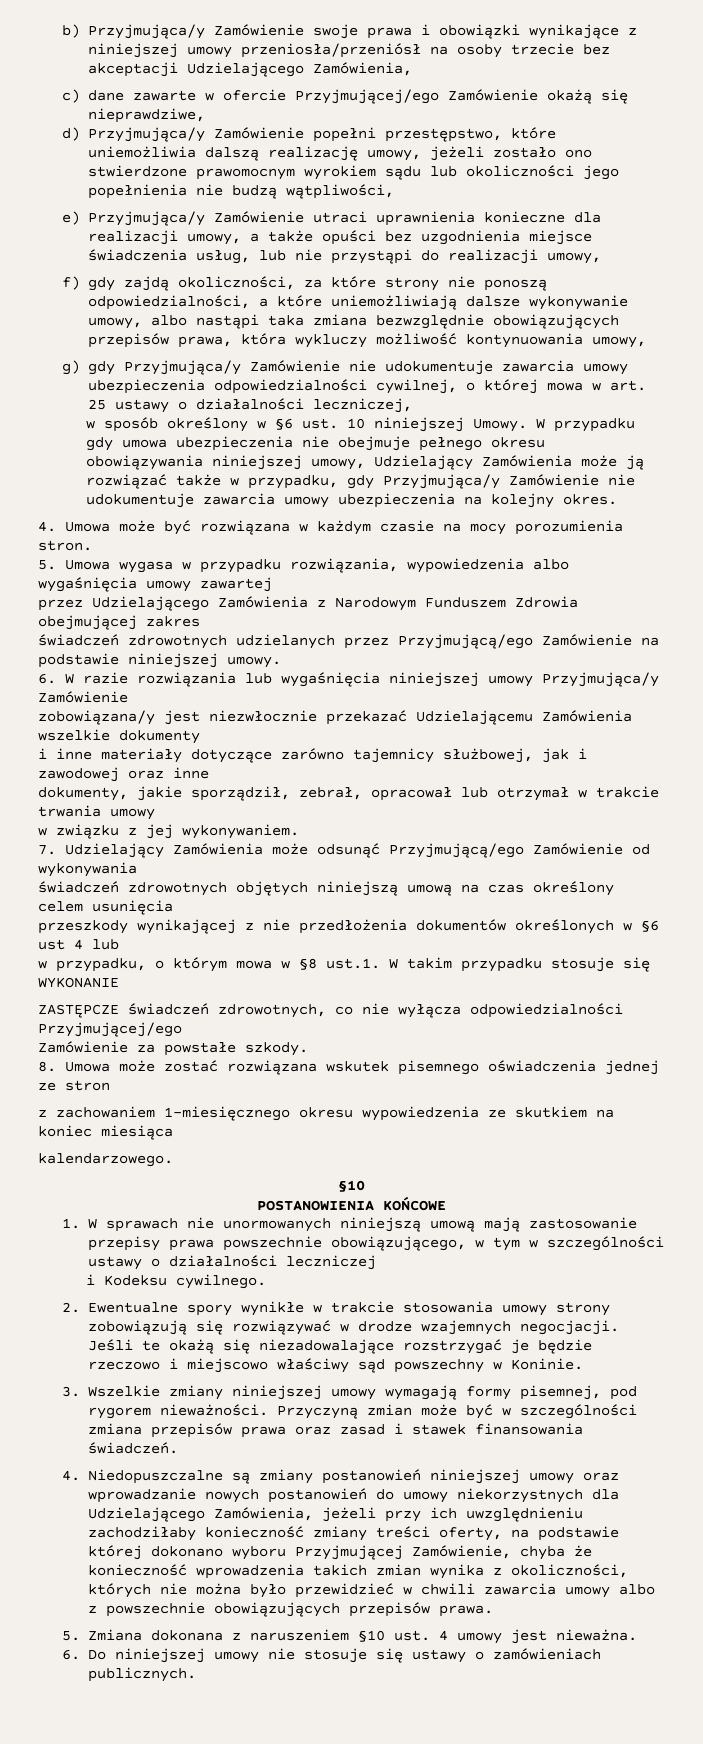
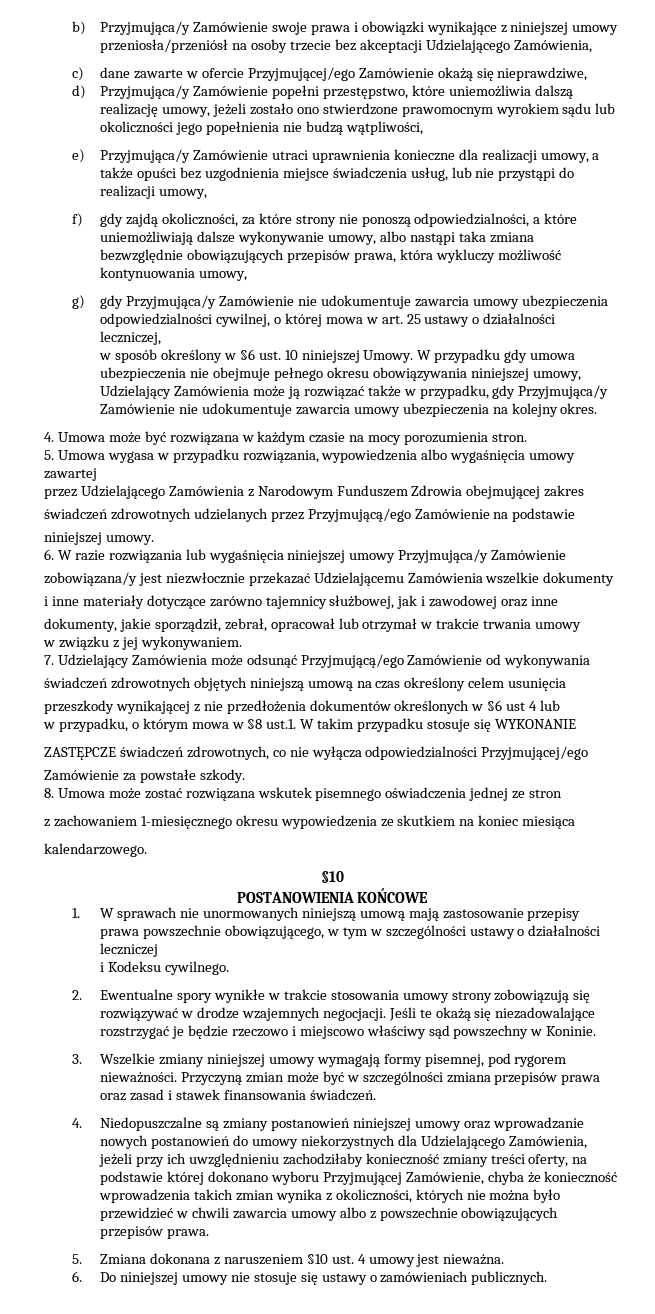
(119, 660) none -> (576, 515) //

